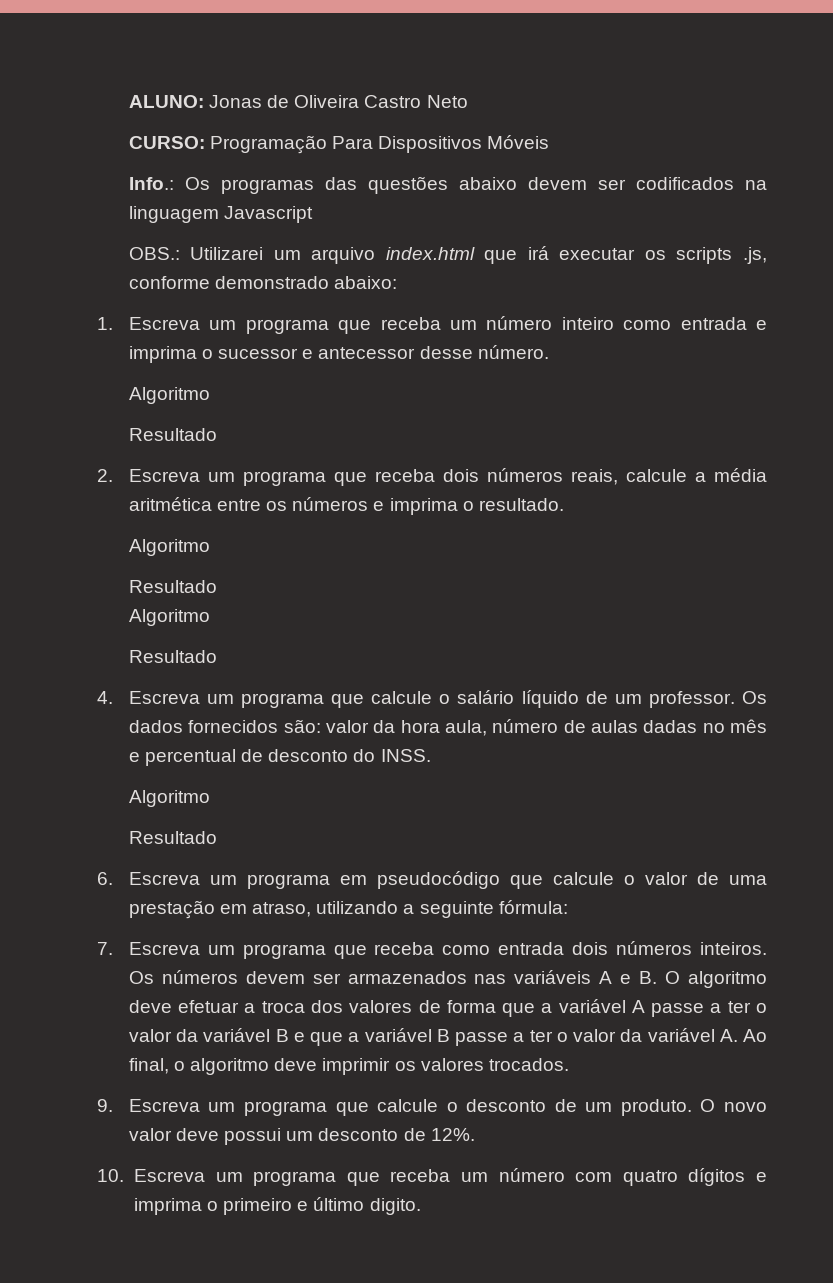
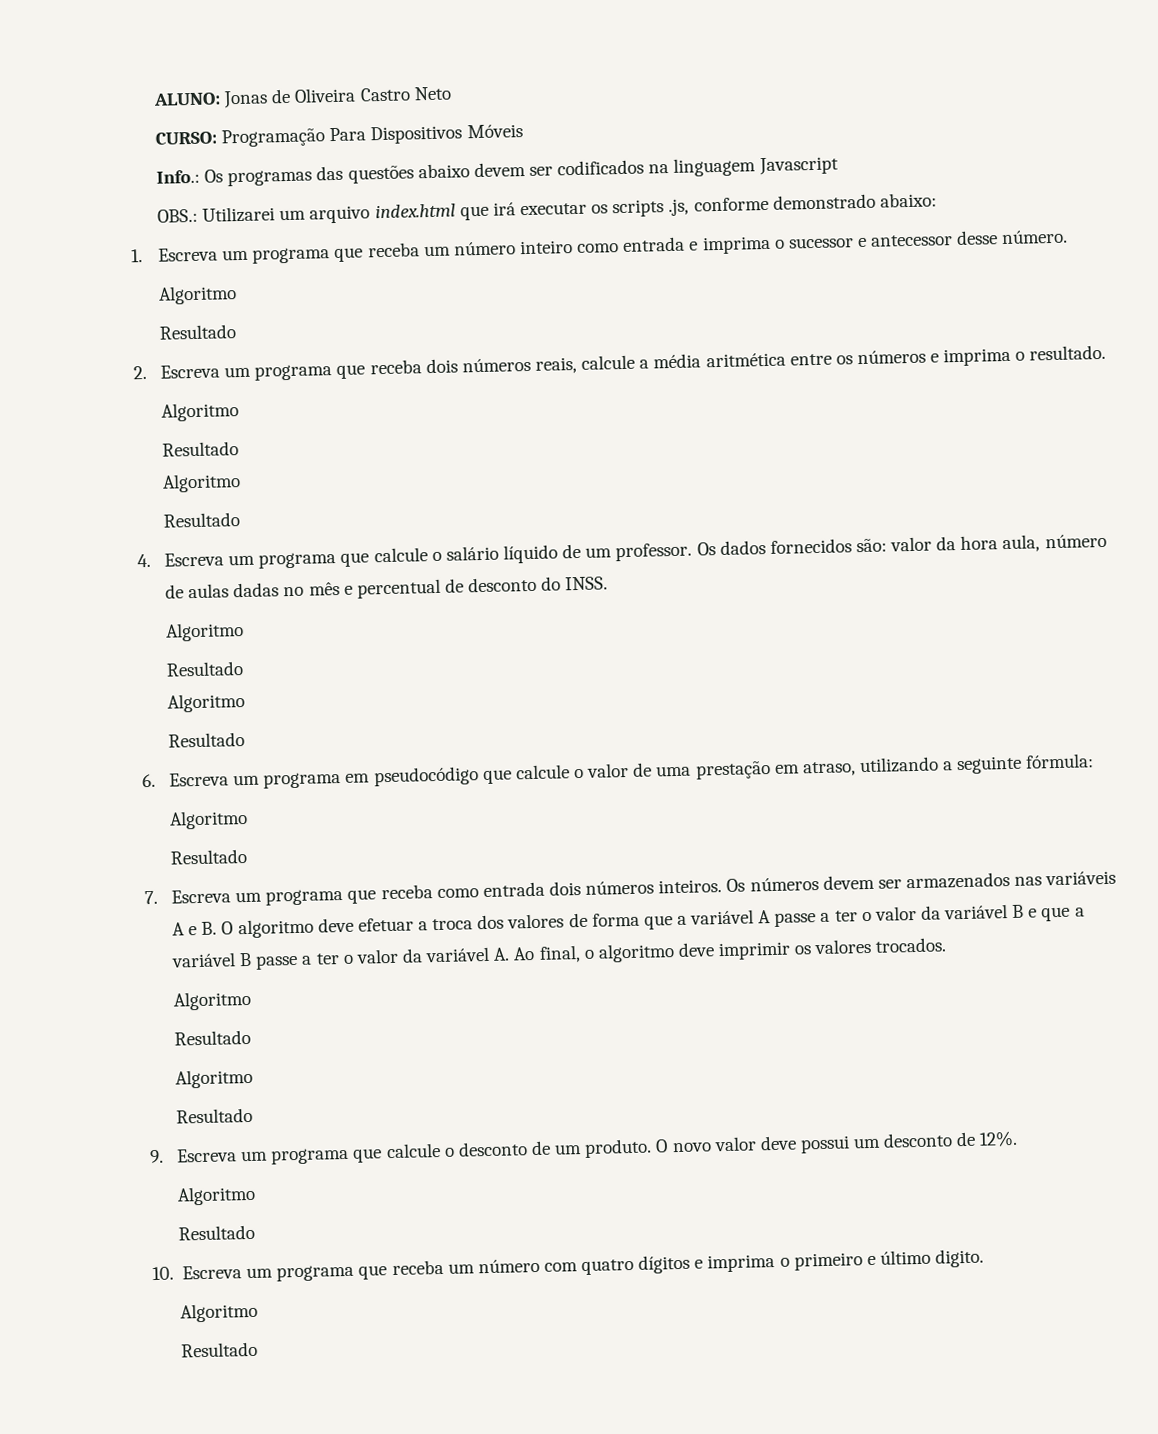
(217, 837) none -> [167,692,246,713] [168,731,246,748] // Algoritmo // Resultado
(568, 907) none -> [169,809,249,830] [170,848,248,865] // Algoritmo // Resultado
(569, 1064) none -> [173,990,253,1011] [174,1029,252,1046] [175,1068,254,1089] [176,1107,254,1124] // Algoritmo // Resultado // Algoritmo // Resultado
(475, 1134) none -> [177,1185,257,1206] [178,1224,256,1241] // Algoritmo // Resultado
(421, 1206) none -> [180,1302,259,1323] [181,1341,259,1358] // Algoritmo // Resultado

